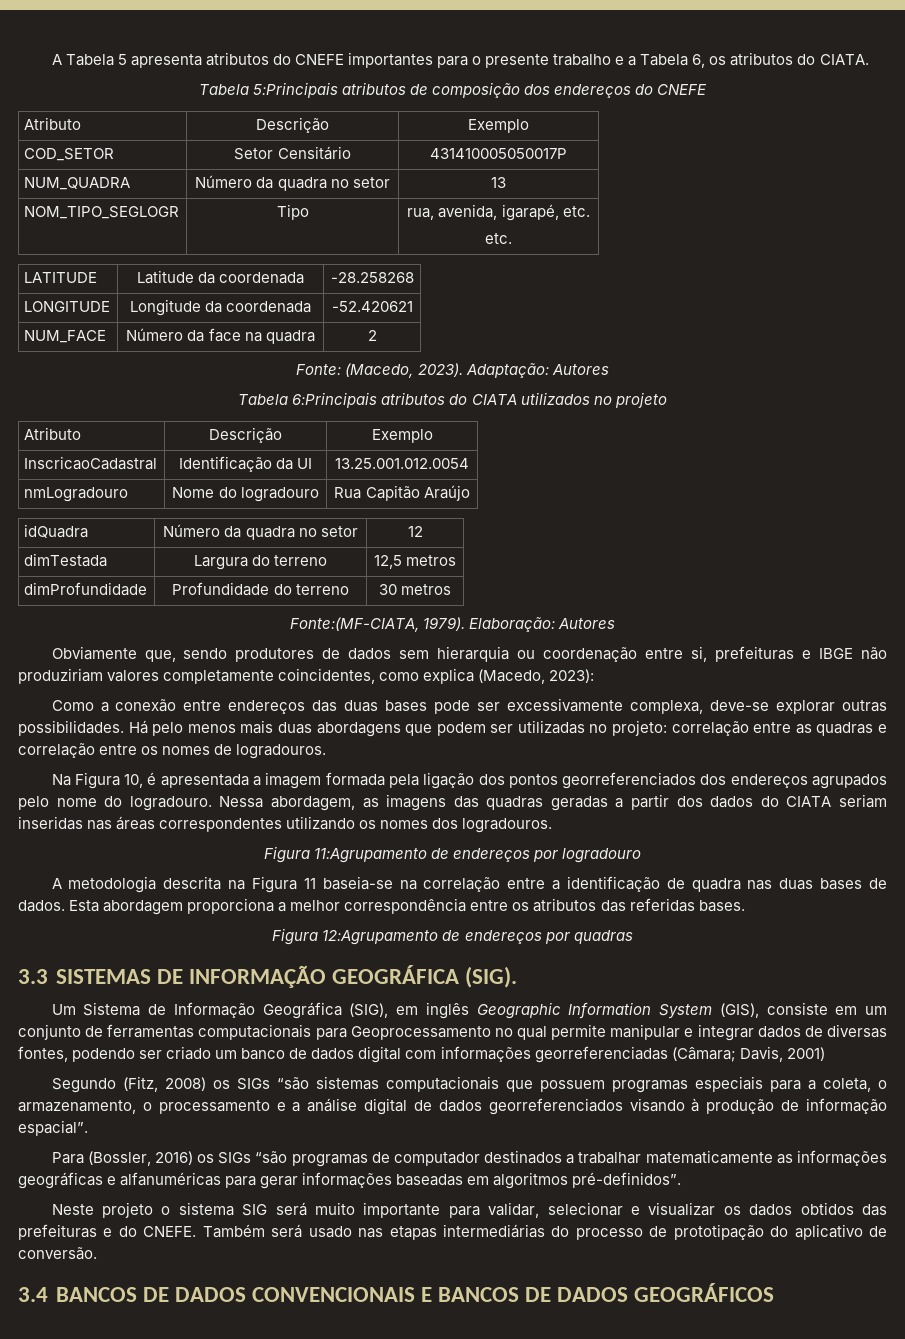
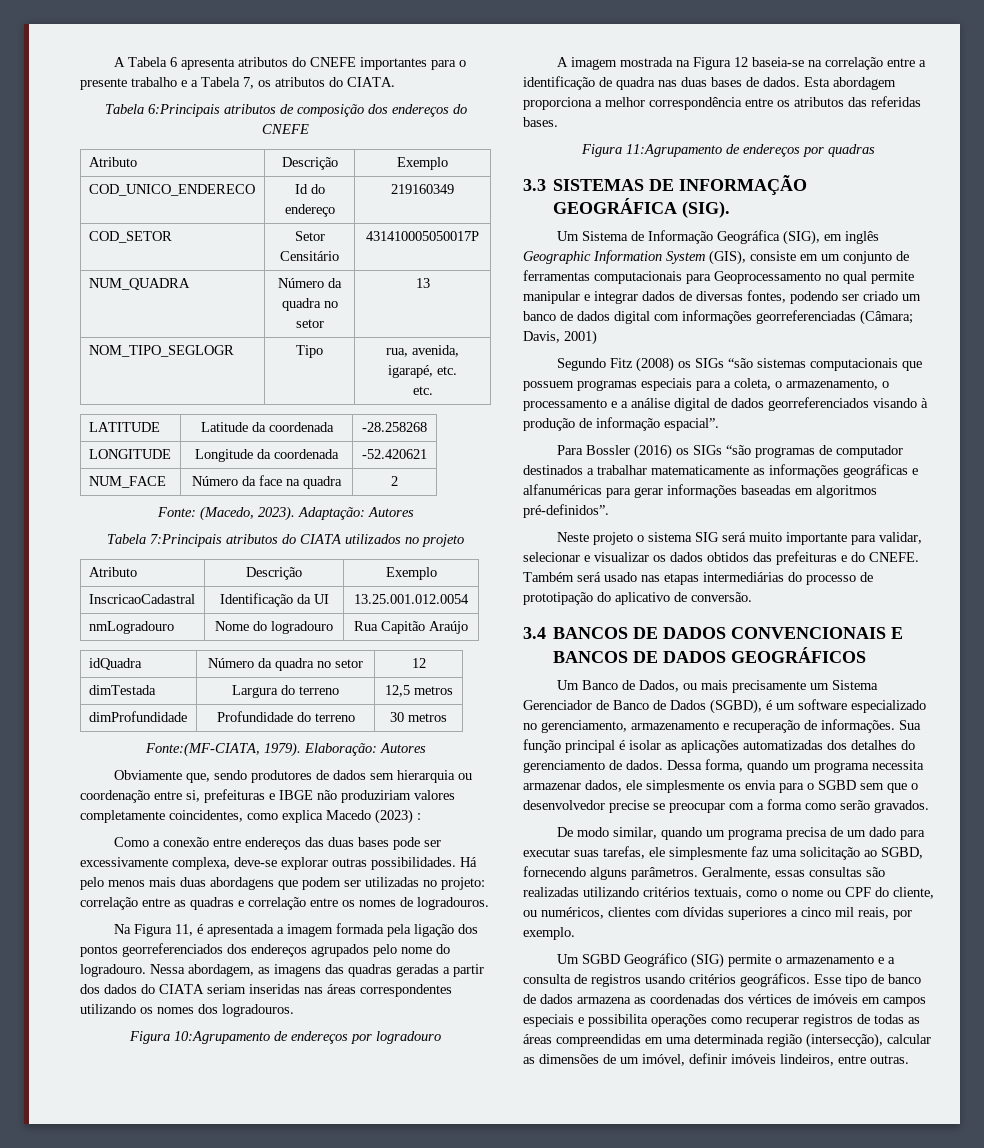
[117,54,127,65] 5 -> [169,57,177,67] 6
[692,54,706,68] 6, -> [243,77,254,89] 7,
[252,82,338,98] 5:Principais -> [147,104,220,117] 6:Principais
(529, 126) none -> [88,184,255,196] [294,184,325,194] [284,204,335,217] [391,184,454,194] // COD_UNICO_ENDERECO | Id do endereço | 219160349
[292,392,378,408] 6:Principais -> [150,534,222,547] 7:Principais
[478,669,595,684] (Macedo, 2023): -> [326,809,421,824] Macedo (2023) :
[124,774,144,788] 10, -> [174,924,193,936] 11,
[313,848,427,863] 11:Agrupamento -> [174,1031,270,1044] 10:Agrupamento
[68,876,222,893] metodologia descrita -> [570,57,673,70] imagem mostrada
[303,878,316,889] 11 -> [733,57,748,67] 12
[322,930,439,945] 12:Agrupamento -> [626,144,722,157] 11:Agrupamento
[122,1076,206,1092] (Fitz, 2008) -> [609,357,674,372] Fitz (2008)
[87,1151,193,1166] (Bossler, 2016) -> [585,444,672,459] Bossler (2016)
(775, 1292) none -> [556,680,878,693] [523,699,926,714] [523,719,921,733] [523,739,915,753] [523,759,924,773] [523,780,918,793] [523,799,929,813] [556,827,925,840] [523,846,923,860] [523,866,885,880] [523,887,934,899] [523,907,912,920] [523,927,575,940] [556,953,895,968] [523,973,921,987] [523,994,926,1007] [523,1014,920,1027] [523,1033,931,1048] [523,1053,909,1066] // Um Banco de Dados, ou mais precisamente um Sistema Gerenciador de Banco de Dados (SGBD), é um software especializado no gerenciamento, armazenamento e recuperação de informações. Sua função principal é isolar as aplicações automatizadas dos detalhes do gerenciamento de dados. Dessa forma, quando um programa necessita armazenar dados, ele simplesmente os envia para o SGBD sem que o desenvolvedor precise se preocupar com a forma como serão gravados. // De modo similar, quando um programa precisa de um dado para executar suas tarefas, ele simplesmente faz uma solicitação ao SGBD, fornecendo alguns parâmetros. Geralmente, essas consultas são realizadas utilizando critérios textuais, como o nome ou CPF do cliente, ou numéricos, clientes com dívidas superiores a cinco mil reais, por exemplo. // Um SGBD Geográfico (SIG) permite o armazenamento e a consulta de registros usando critérios geográficos. Esse tipo de banco de dados armazena as coordenadas dos vértices de imóveis em campos especiais e possibilita operações como recuperar registros de todas as áreas compreendidas em uma determinada região (intersecção), calcular as dimensões de um imóvel, definir imóveis lindeiros, entre outras.

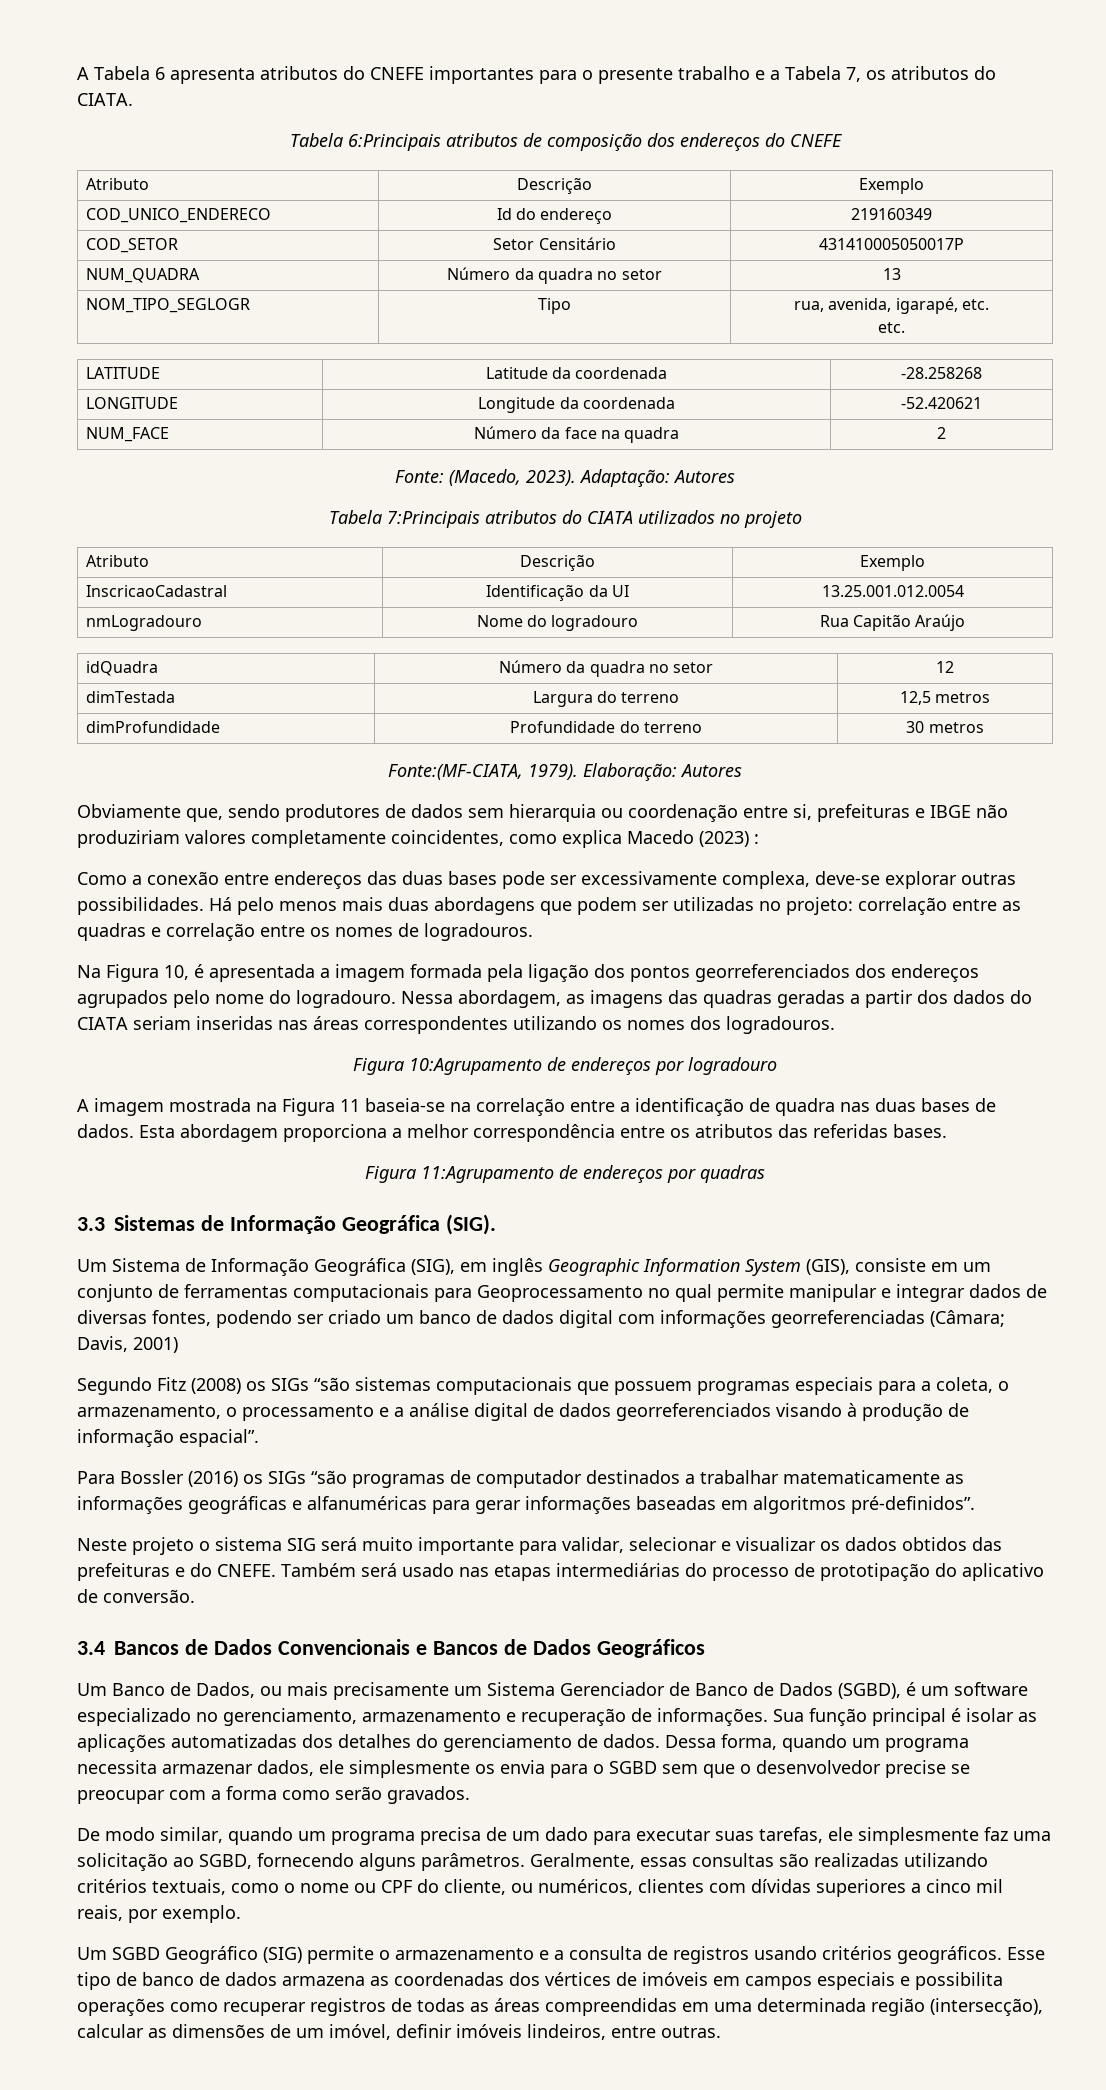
[174,924,193,936] 11, -> [164,965,189,980] 10,
[733,57,748,67] 12 -> [340,1099,360,1112] 11
[553,175,808,195] [553,198,678,214] SISTEMAS DE INFORMAÇÃO GEOGRÁFICA -> [114,1215,440,1234] Sistemas de Informação Geográfica
[553,627,904,639] [553,647,867,663] BANCOS DE DADOS CONVENCIONAIS E BANCOS DE DADOS GEOGRÁFICOS -> [114,1639,705,1658] Bancos de Dados Convencionais e Bancos de Dados Geográficos

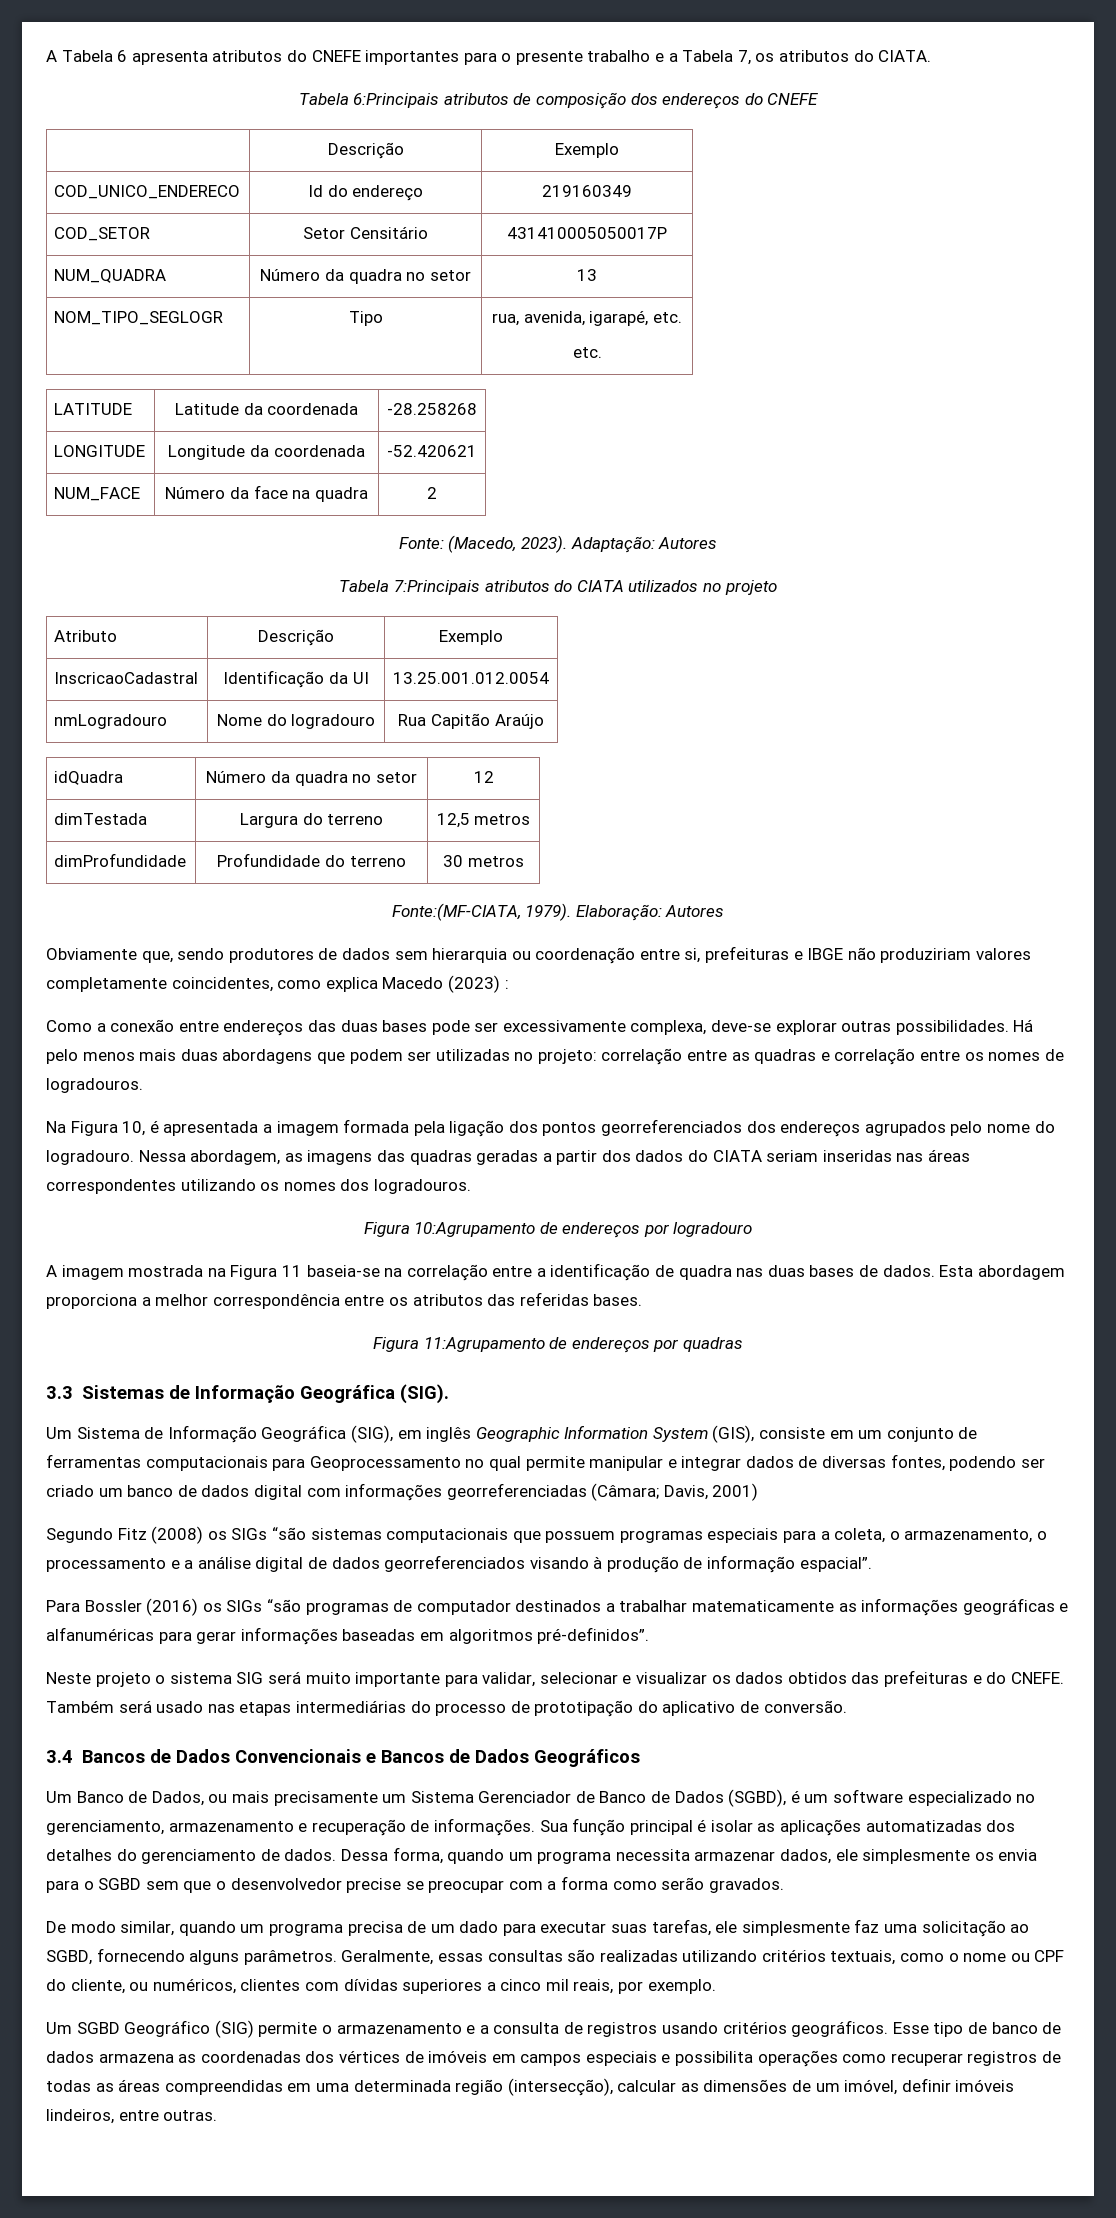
[86,178,150,190] Atributo -> (819, 99) none

